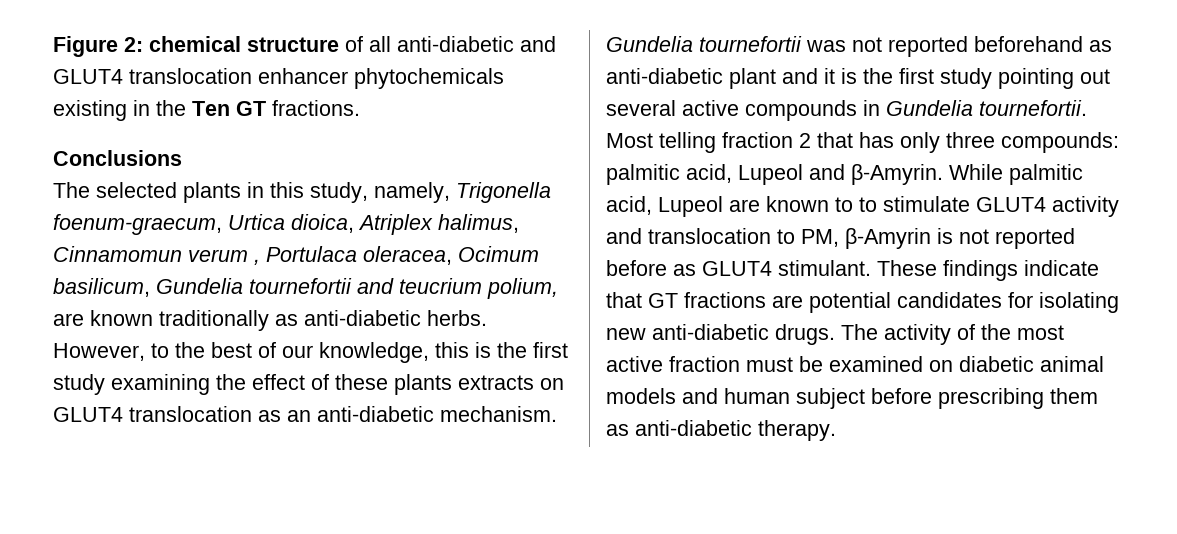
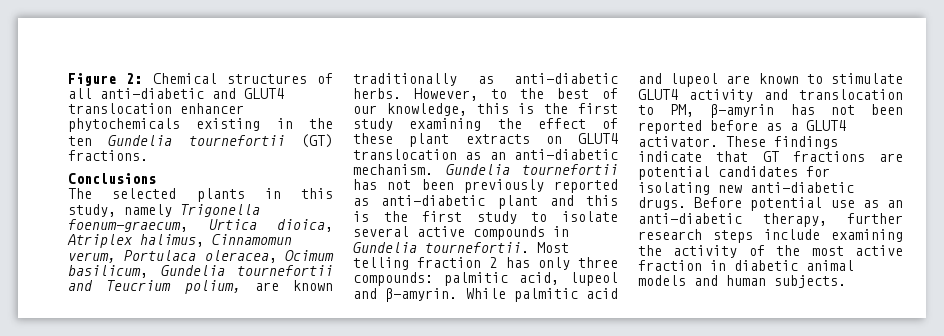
[149,36,339,52] chemical structure -> [152,73,307,84] Chemical structures
[192,101,266,116] Ten GT -> [68,134,333,148] ten Gundelia tournefortii (GT)
[374,182,450,203] namely, -> [124,204,172,217] namely
[188,249,260,265] verum , -> [68,252,116,263] verum,
[399,278,482,294] teucrium -> [106,280,172,291] Teucrium
[394,374,452,395] plants -> [409,133,450,147] plant
[806,36,1083,57] was not reported beforehand -> [353,179,618,193] has not been previously reported
[824,68,1110,89] it is the first study pointing out -> [586,195,618,206] [353,211,618,224] this is the first study to isolate
[817,132,853,148] that -> (498, 262) none
[738,164,1083,185] [606,196,723,217] Lupeol and β-Amyrin. While palmitic acid, Lupeol -> [570,272,618,286] [353,288,618,302] [638,73,719,87] lupeol and β-amyrin. While palmitic acid and lupeol
[859,197,877,212] to -> (823, 79) none
[845,228,1075,249] [606,260,871,276] β-Amyrin is not reported before as GLUT4 stimulant. -> [710,104,903,118] [638,120,846,134] [638,136,718,147] β-amyrin has not been reported before as a GLUT4 activator.
[841,324,878,340] The -> [694,197,903,211] [638,213,903,227] [638,229,903,243] [638,245,662,256] Before potential use as an anti-diabetic therapy, further research steps include examining the
[746,356,953,372] must be examined on -> [710,260,726,271] in
[796,388,1098,409] [606,420,836,441] subject before prescribing them as anti-diabetic therapy. -> [774,275,846,288] subjects.

